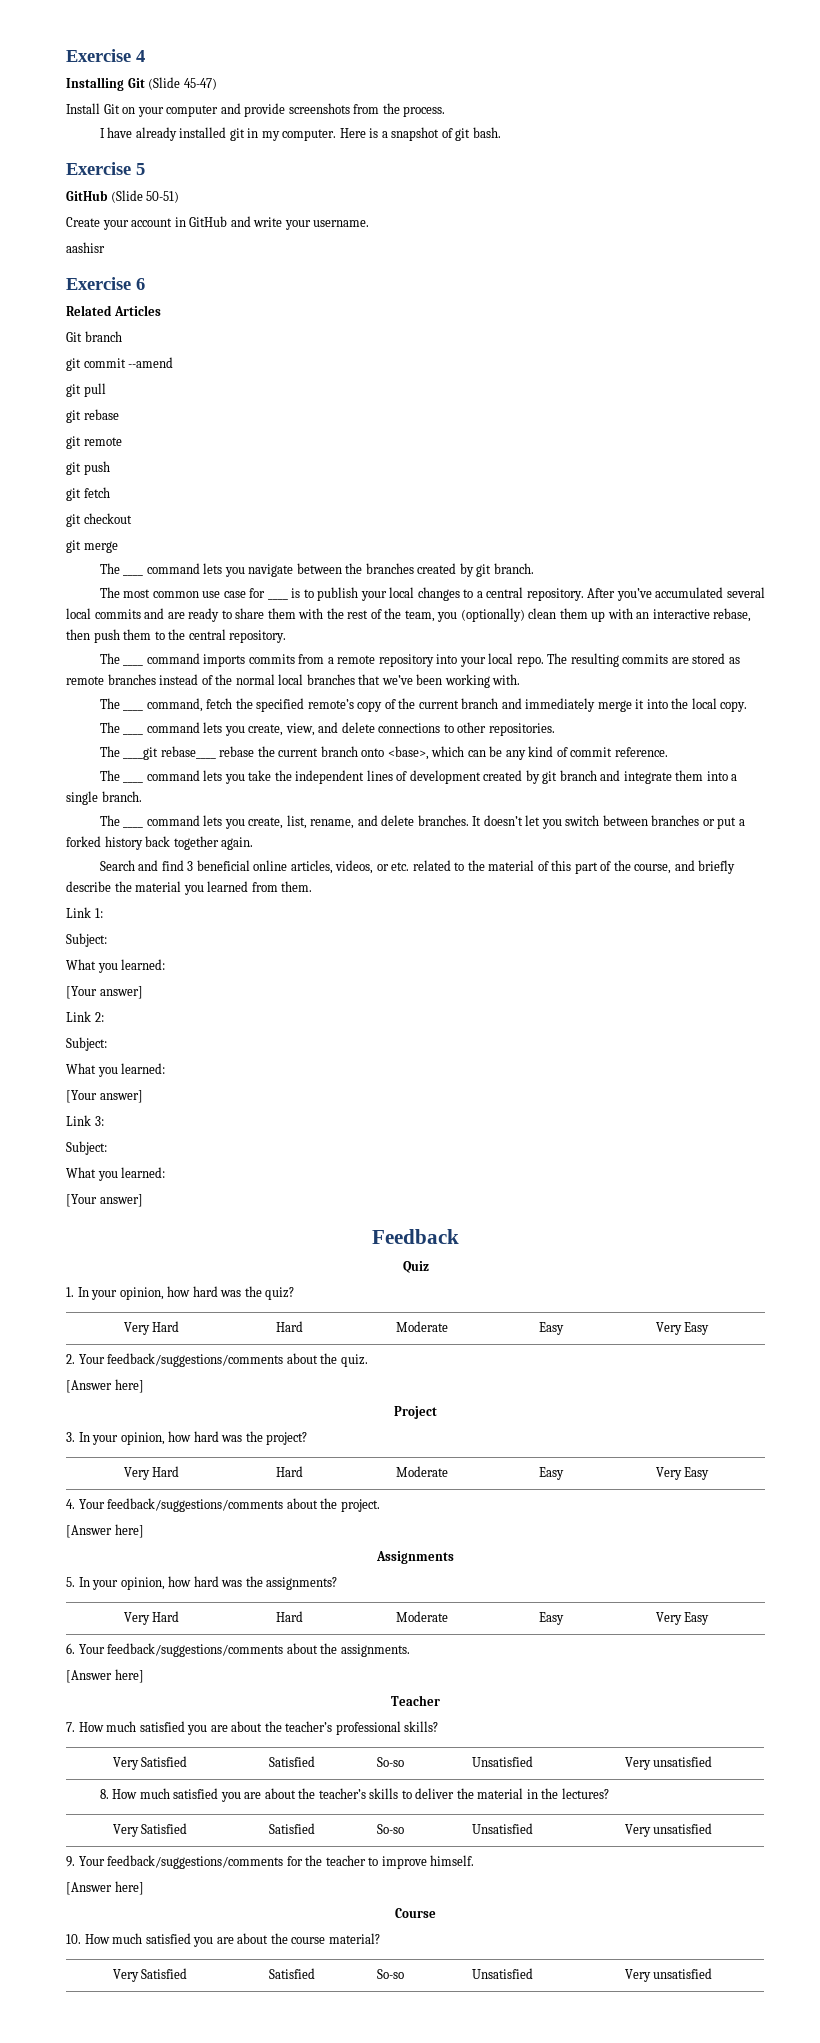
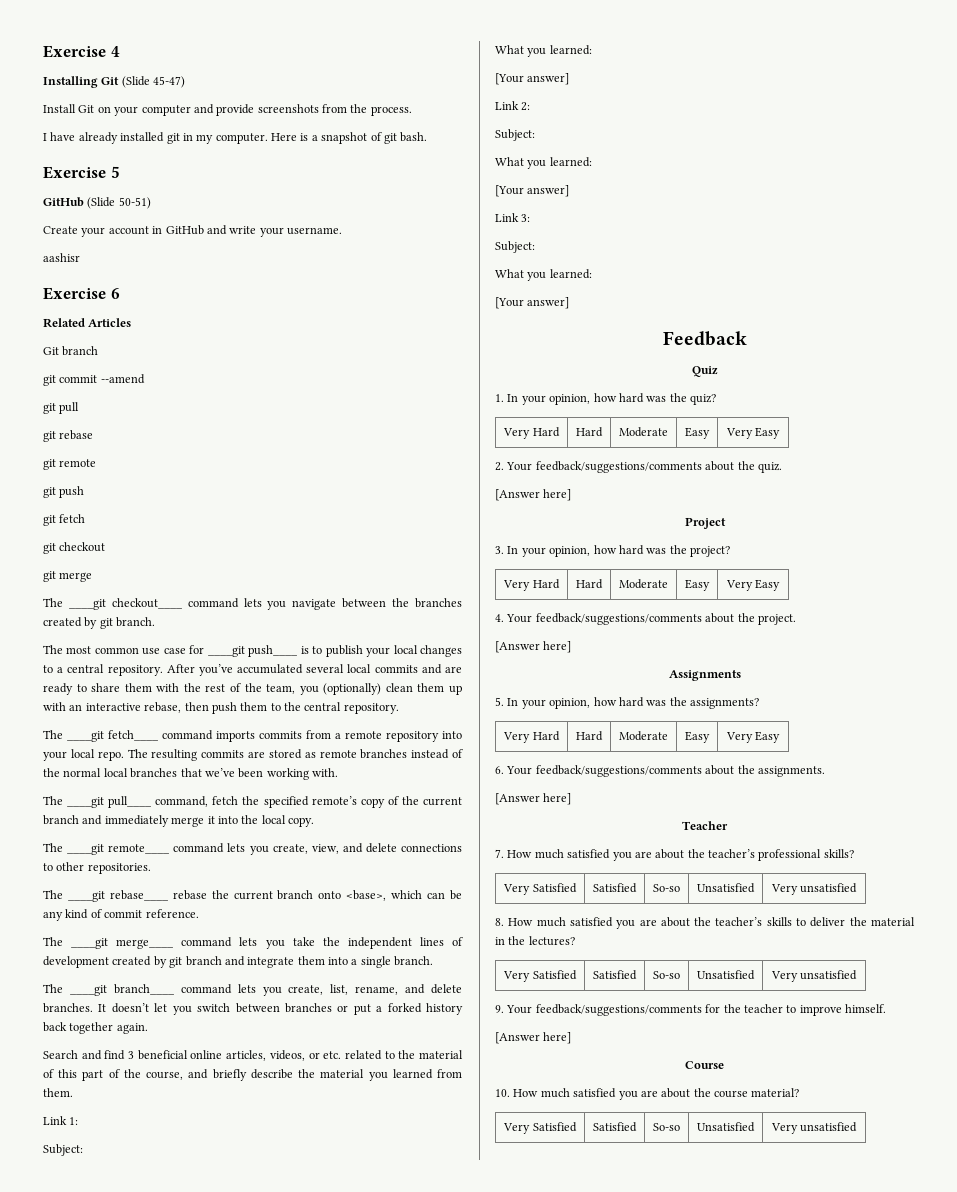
[123,574,144,576] ____ -> [68,598,183,610] ____git checkout____
[267,598,288,600] ____ -> [207,645,299,657] ____git push____
[123,664,144,666] ____ -> [67,730,159,742] ____git fetch____
[123,709,144,711] ____ -> [67,796,153,808] ____git pull____
[123,733,144,735] ____ -> [67,844,171,855] ____git remote____
[123,781,144,783] ____ -> [71,938,175,949] ____git merge____
[123,826,144,828] ____ -> [69,984,175,996] ____git branch____

